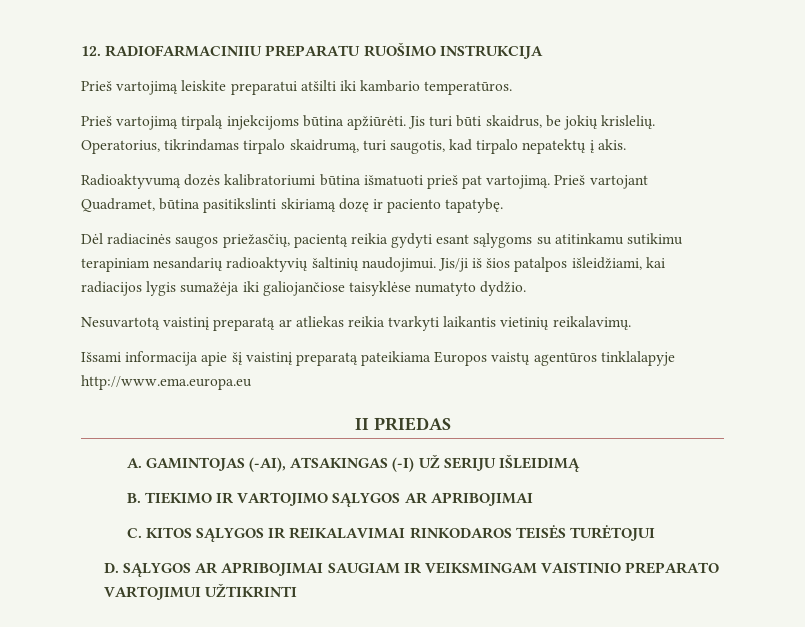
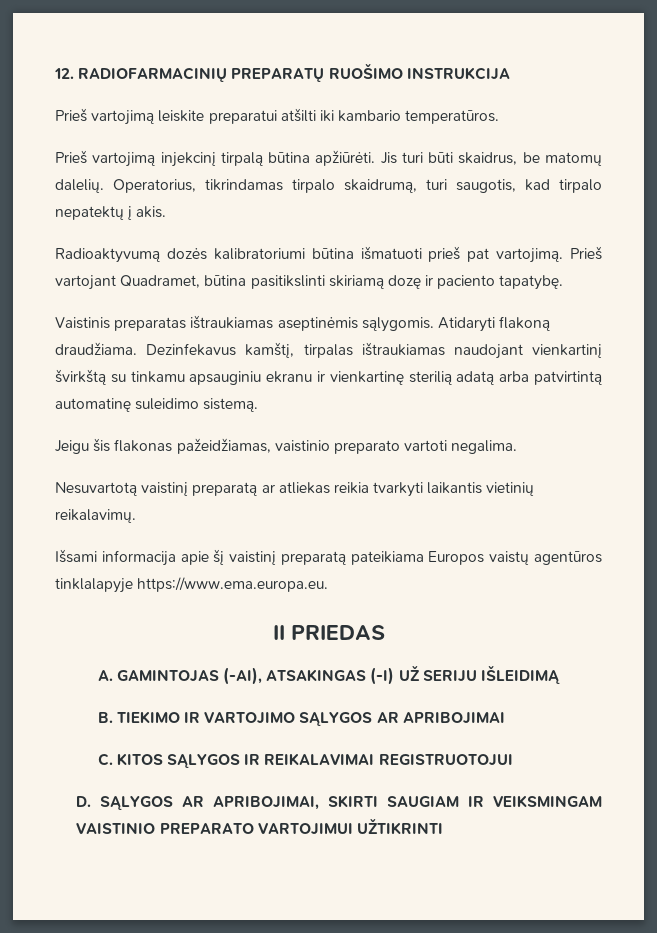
[105,45,361,57] RADIOFARMACINIIU PREPARATU -> [78,67,325,82] RADIOFARMACINIŲ PREPARATŲ
[181,115,299,130] tirpalą injekcijoms -> [160,152,263,167] injekcinį tirpalą
[564,115,656,130] jokių krislelių. -> [544,152,602,166] [55,179,104,193] matomų dalelių.
[81,233,684,248] [81,257,665,272] [81,281,527,296] Dėl radiacinės saugos priežasčių, pacientą reikia gydyti esant sąlygoms su atitinkamu sutikimu terapiniam nesandarių radioaktyvių šaltinių naudojimui. Jis/ji iš šios patalpos išleidžiami, kai radiacijos lygis sumažėja iki galiojančiose taisyklėse numatyto dydžio. -> [55,315,551,332] [55,342,602,359] [55,369,603,385] [55,398,259,412] [55,438,518,454] Vaistinis preparatas ištraukiamas aseptinėmis sąlygomis. Atidaryti flakoną draudžiama. Dezinfekavus kamštį, tirpalas ištraukiamas naudojant vienkartinį švirkštą su tinkamu apsauginiu ekranu ir vienkartinę sterilią adatą arba patvirtintą automatinę suleidimo sistemą. // Jeigu šis flakonas pažeidžiamas, vaistinio preparato vartoti negalima.
[81,375,252,390] http://www.ema.europa.eu -> [137,577,329,592] https://www.ema.europa.eu.
[409,525,655,541] RINKODAROS TEISĖS TURĖTOJUI -> [378,754,513,766] REGISTRUOTOJUI
[221,562,324,576] APRIBOJIMAI -> [213,795,379,810] APRIBOJIMAI, SKIRTI

